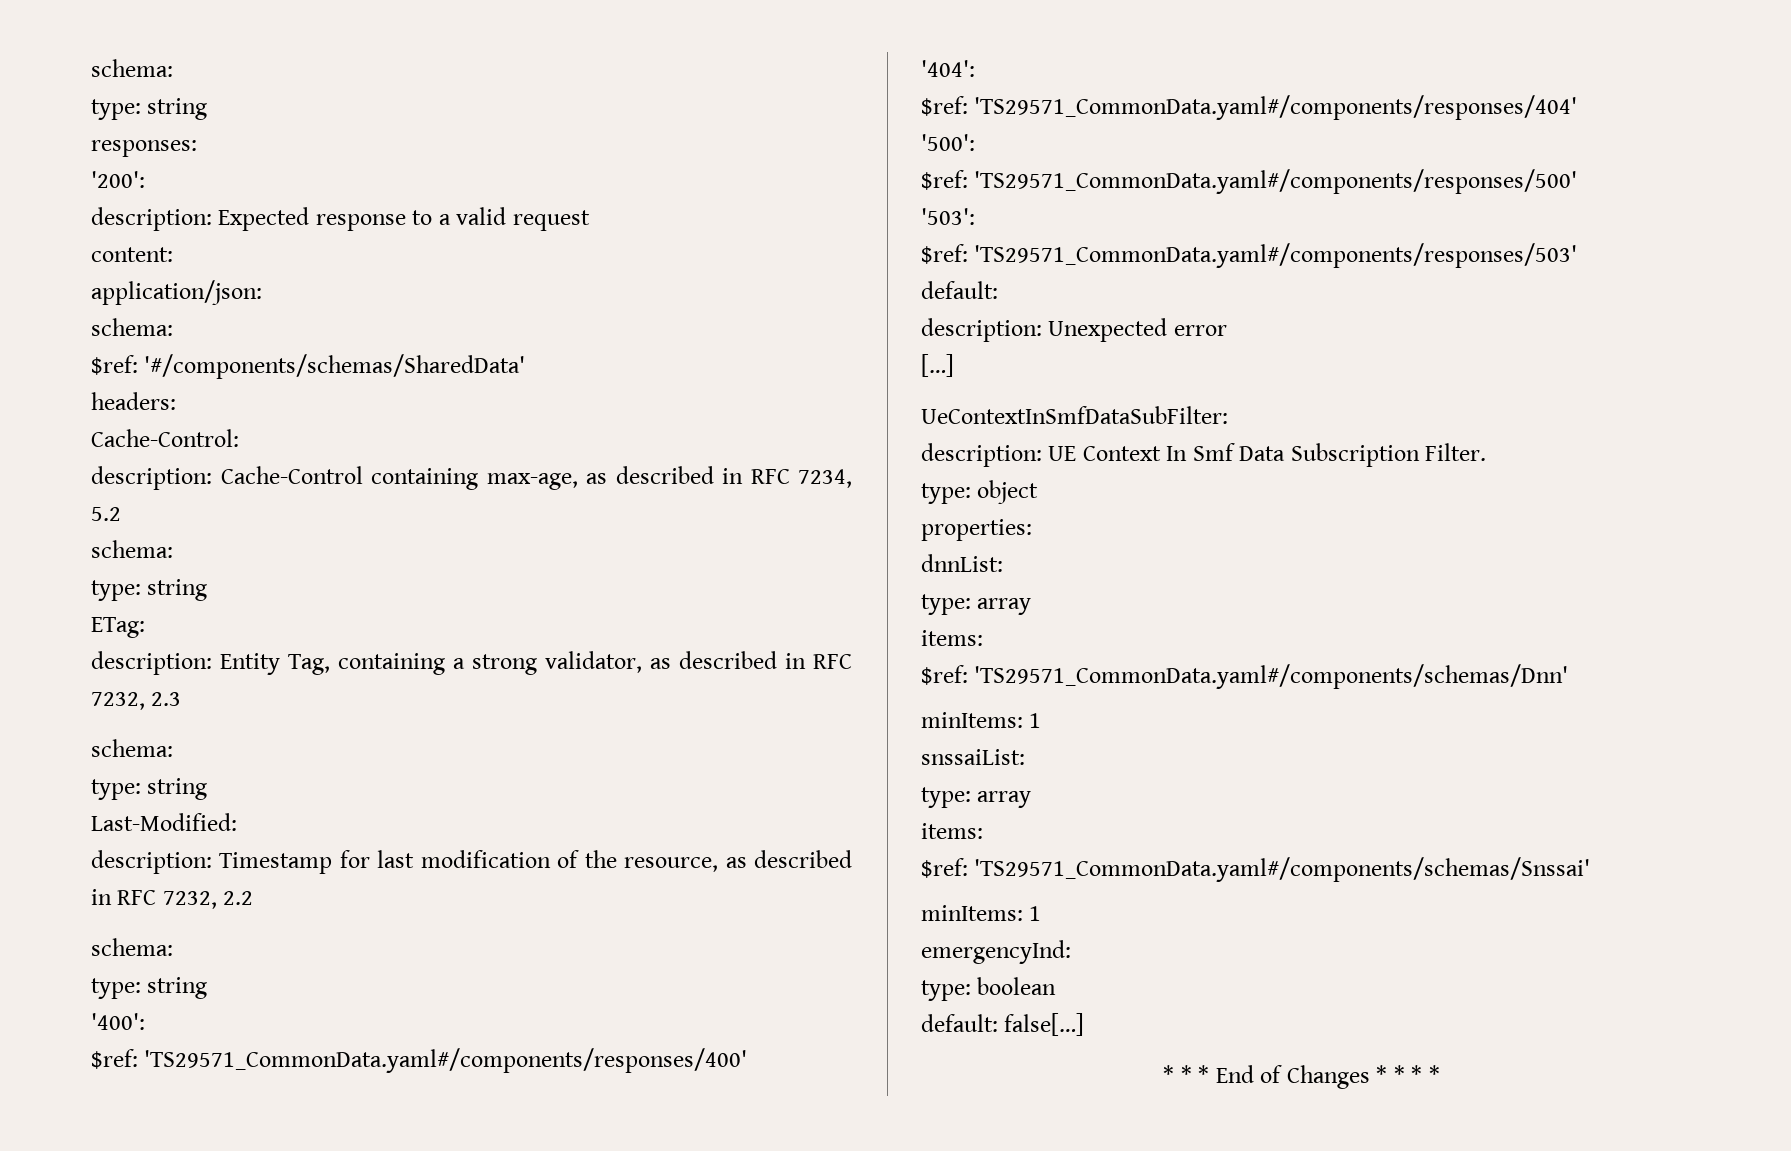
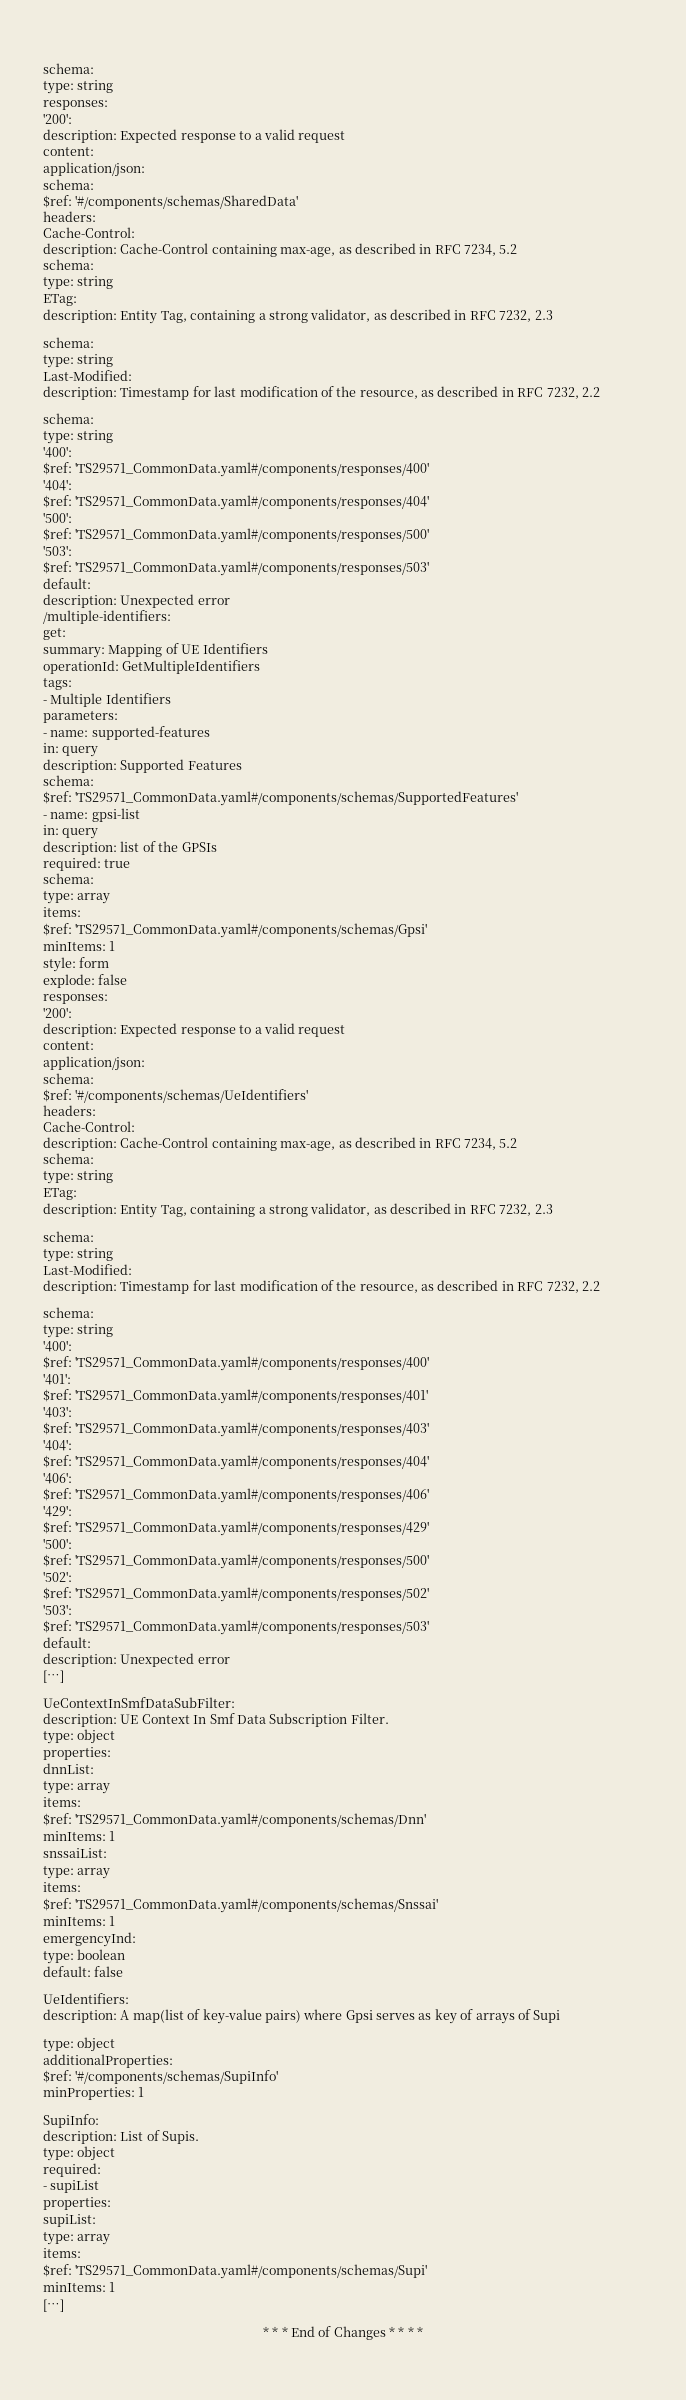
(1227, 330) none -> [43,610,171,624] [43,628,66,640] [43,643,268,658] [43,660,261,674] [43,678,72,690] [43,693,171,707] [43,711,118,723] [43,726,210,740] [43,743,99,757] [43,759,242,773] [43,775,94,786] [43,791,519,806] [43,808,140,822] [43,825,99,839] [43,841,217,855] [43,857,131,871] [43,873,94,884] [43,891,111,904] [43,907,81,917] [43,923,428,938] [43,941,116,951] [43,957,110,972] [43,974,128,988] [43,994,108,1004] [43,1007,72,1018] [43,1023,346,1037] [43,1041,94,1050] [43,1056,145,1071] [43,1073,94,1084] [43,1089,309,1103] [43,1105,96,1116] [43,1121,135,1132] [43,1137,518,1151] [43,1153,94,1164] [43,1170,114,1184] [43,1188,77,1200] [43,1203,553,1218] [43,1231,94,1242] [43,1248,114,1262] [43,1264,132,1275] [43,1280,600,1294] [43,1307,94,1318] [43,1324,114,1338] [43,1340,72,1352] [43,1356,430,1371] [43,1373,71,1385] [43,1389,429,1404] [43,1406,72,1418] [43,1422,430,1437] [43,1439,72,1451] [43,1455,430,1470] [43,1472,72,1484] [43,1488,430,1503] [43,1505,72,1517] [43,1521,430,1536] [43,1538,72,1549] [43,1554,430,1569] [43,1571,72,1582] [43,1587,430,1602] [43,1604,72,1615] [43,1620,430,1635] [43,1637,91,1648] [43,1653,230,1667] // /multiple-identifiers: // get: // summary: Mapping of UE Identifiers // operationId: GetMultipleIdentifiers // tags: // - Multiple Identifiers // parameters: // - name: supported-features // in: query // description: Supported Features // schema: // $ref: 'TS29571_CommonData.yaml#/components/schemas/SupportedFeatures' // - name: gpsi-list // in: query // description: list of the GPSIs // required: true // schema: // type: array // items: // $ref: 'TS29571_CommonData.yaml#/components/schemas/Gpsi' // minItems: 1 // style: form // explode: false // responses: // '200': // description: Expected response to a valid request // content: // application/json: // schema: // $ref: '#/components/schemas/UeIdentifiers' // headers: // Cache-Control: // description: Cache-Control containing max-age, as described in RFC 7234, 5.2 // schema: // type: string // ETag: // description: Entity Tag, containing a strong validator, as described in RFC 7232, 2.3 // schema: // type: string // Last-Modified: // description: Timestamp for last modification of the resource, as described in RFC 7232, 2.2 // schema: // type: string // '400': // $ref: 'TS29571_CommonData.yaml#/components/responses/400' // '401': // $ref: 'TS29571_CommonData.yaml#/components/responses/401' // '403': // $ref: 'TS29571_CommonData.yaml#/components/responses/403' // '404': // $ref: 'TS29571_CommonData.yaml#/components/responses/404' // '406': // $ref: 'TS29571_CommonData.yaml#/components/responses/406' // '429': // $ref: 'TS29571_CommonData.yaml#/components/responses/429' // '500': // $ref: 'TS29571_CommonData.yaml#/components/responses/500' // '502': // $ref: 'TS29571_CommonData.yaml#/components/responses/502' // '503': // $ref: 'TS29571_CommonData.yaml#/components/responses/503' // default: // description: Unexpected error
[1004,1013,1085,1036] false[…] -> [94,1966,124,1977] [43,1993,129,2004] [43,2009,561,2024] [43,2037,116,2052] [43,2054,173,2068] [43,2070,279,2084] [43,2087,145,2100] [43,2114,99,2128] [43,2130,200,2144] [43,2146,116,2161] [43,2163,101,2177] [43,2180,100,2193] [43,2197,111,2210] [43,2214,96,2227] [43,2232,111,2245] [43,2248,81,2258] [43,2264,428,2279] [43,2282,116,2292] [43,2299,64,2312] false // UeIdentifiers: // description: A map(list of key-value pairs) where Gpsi serves as key of arrays of Supi // type: object // additionalProperties: // $ref: '#/components/schemas/SupiInfo' // minProperties: 1 // SupiInfo: // description: List of Supis. // type: object // required: // - supiList // properties: // supiList: // type: array // items: // $ref: 'TS29571_CommonData.yaml#/components/schemas/Supi' // minItems: 1 // […]

